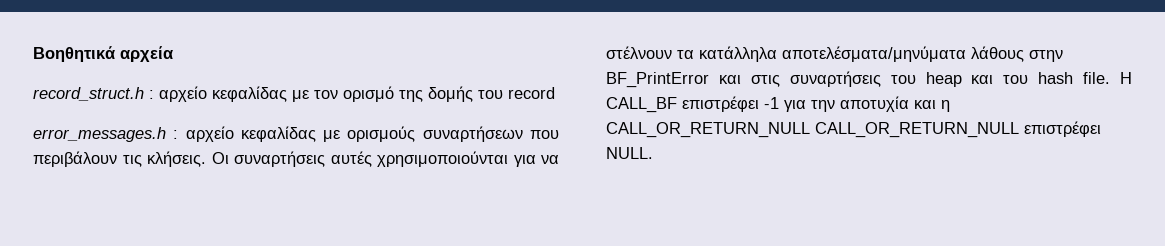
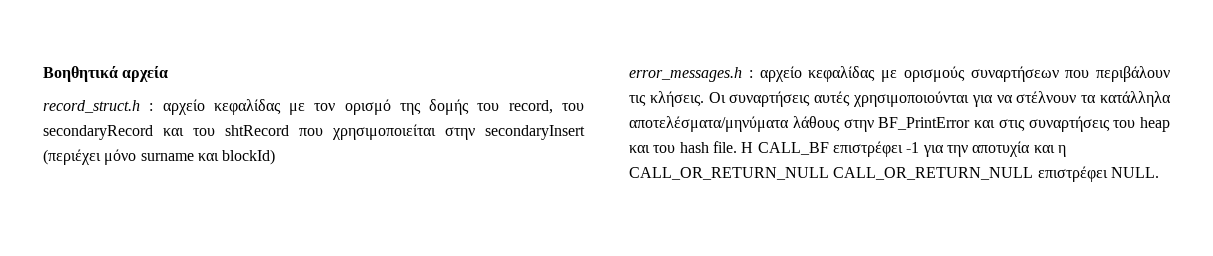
[508,87,555,99] record -> [508,100,584,114] [43,124,585,140] [43,149,276,165] record, του secondaryRecord και του shtRecord που χρησιμοποιείται στην secondaryInsert (περιέχει μόνο surname και blockId)

